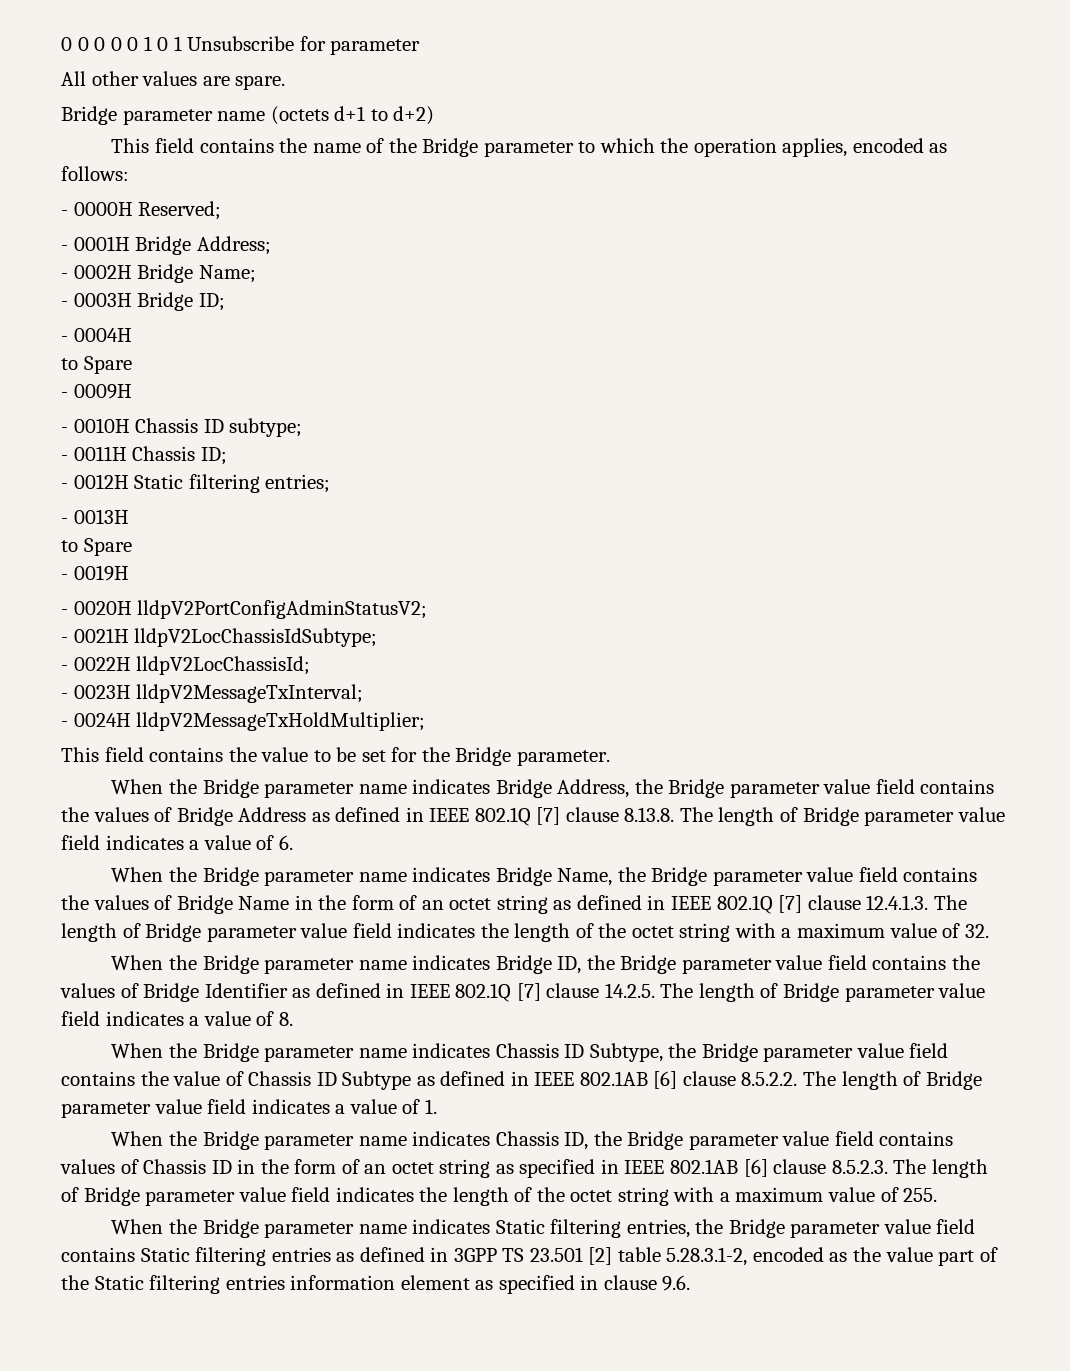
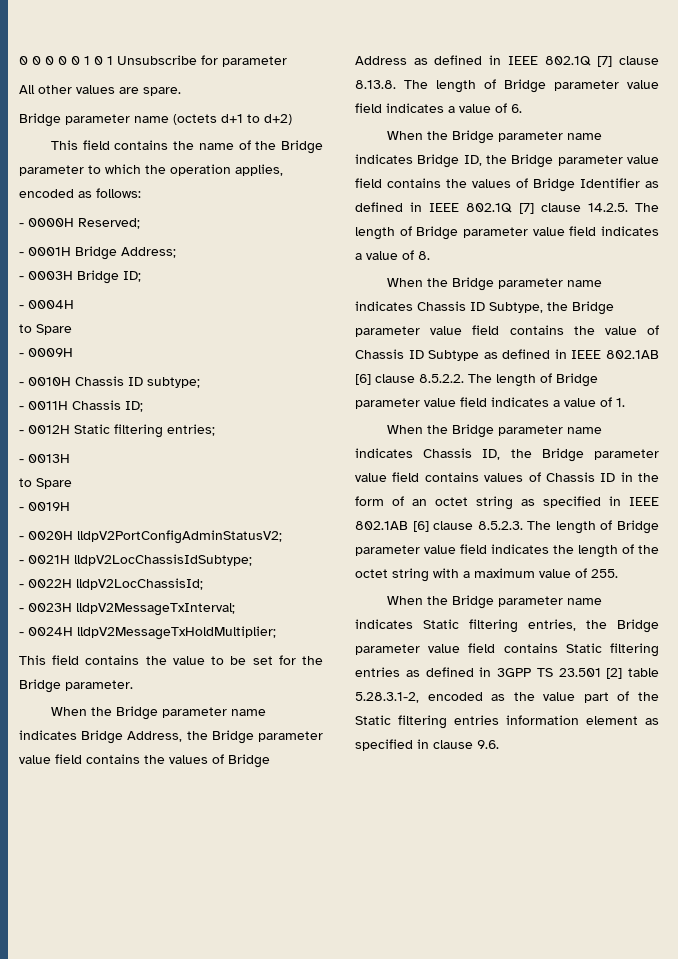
[61,264,256,283] // - 0002H Bridge Name; -> (176, 252) none
[111,867,978,886] [61,895,967,914] [61,923,989,942] // When the Bridge parameter name indicates Bridge Name, the Bridge parameter value field contains the values of Bridge Name in the form of an octet string as defined in IEEE 802.1Q [7] clause 12.4.1.3. The length of Bridge parameter value field indicates the length of the octet string with a maximum value of 32. -> (522, 108) none

